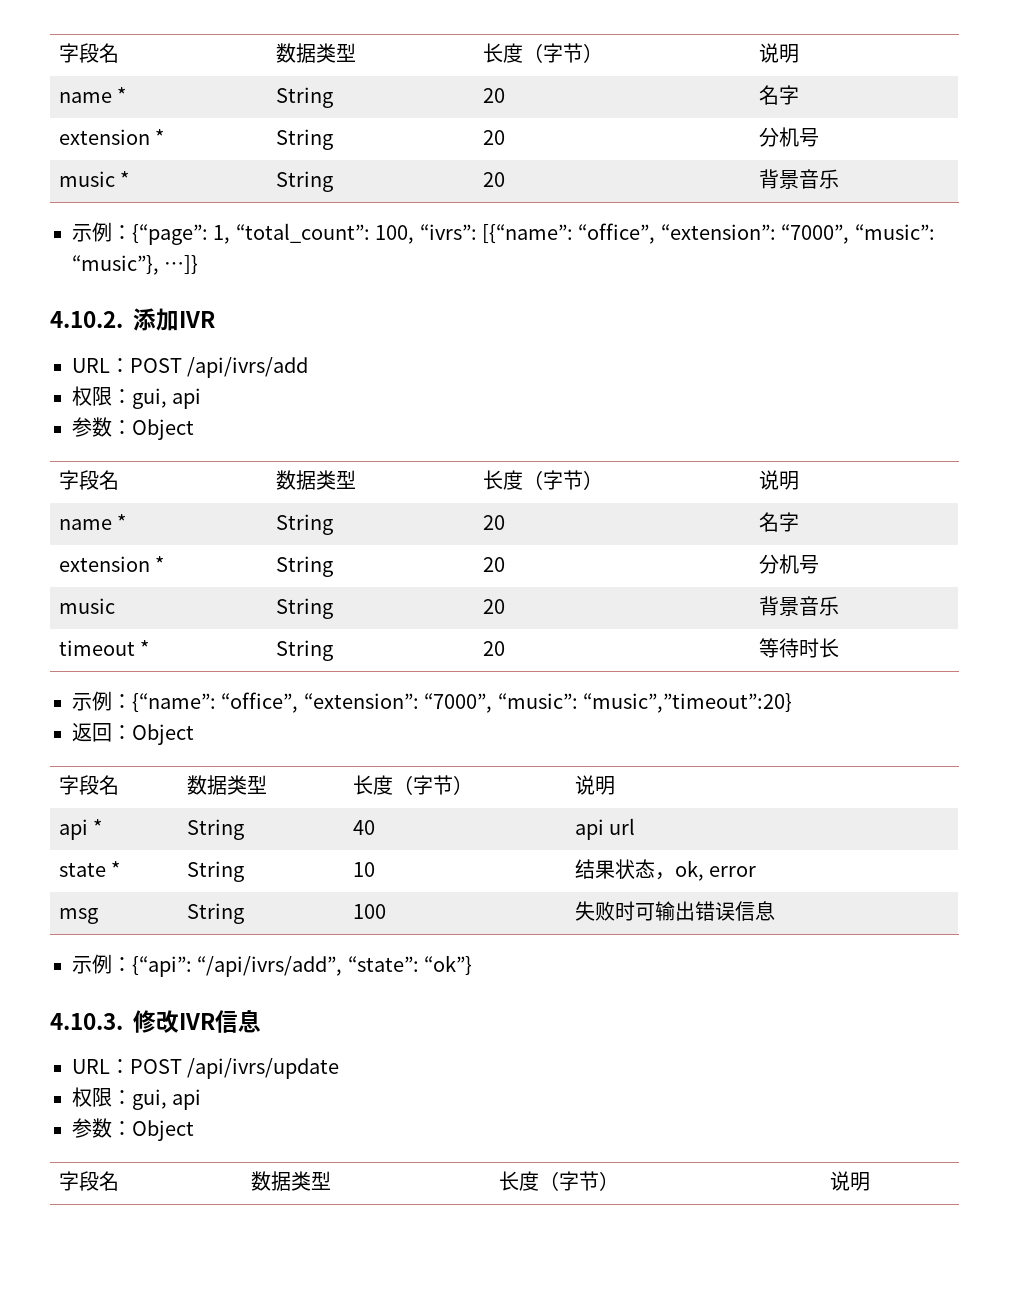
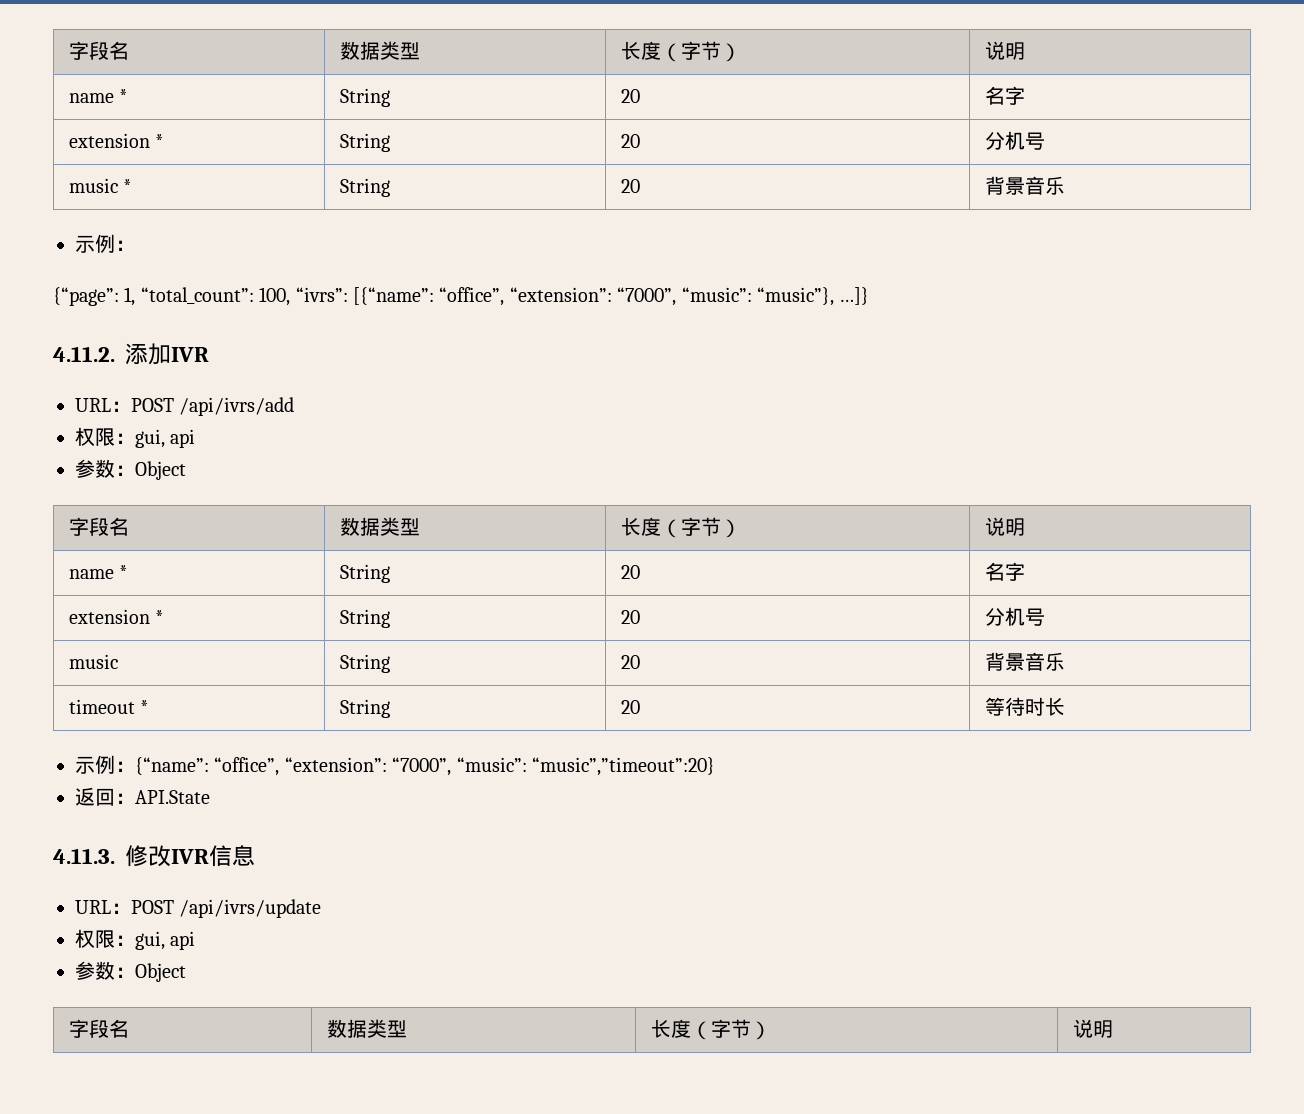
(132, 232) none -> (135, 245) //
[50,311,123,328] 4.10.2. -> [53,346,115,362] 4.11.2.
[132,724,194,745] [58,775,119,795] [186,775,267,795] [352,775,473,795] [574,775,615,795] [58,819,103,840] [186,819,244,840] [352,820,375,835] [574,818,636,840] [58,861,121,877] [186,861,244,882] [352,862,375,877] [574,859,757,881] [58,908,98,924] [186,903,244,924] [352,904,386,919] [574,901,775,921] [72,954,473,977] [50,1013,123,1030] Object // 字段名 | 数据类型 | 长度（字节） | 说明 // api * | String | 40 | api url // state * | String | 10 | 结果状态，ok, error // msg | String | 100 | 失败时可输出错误信息 // 示例：{“api”: “/api/ivrs/add”, “state”: “ok”} // 4.10.3. -> [135,790,210,804] [53,848,115,864] API.State // 4.11.3.

